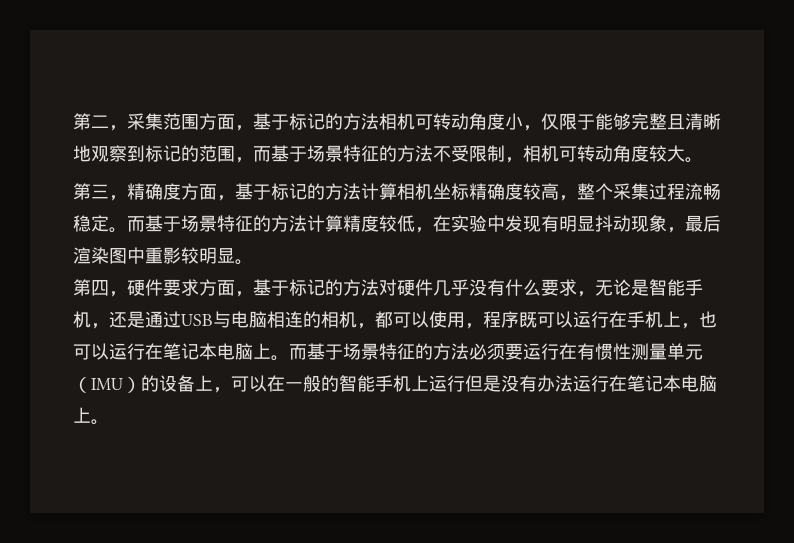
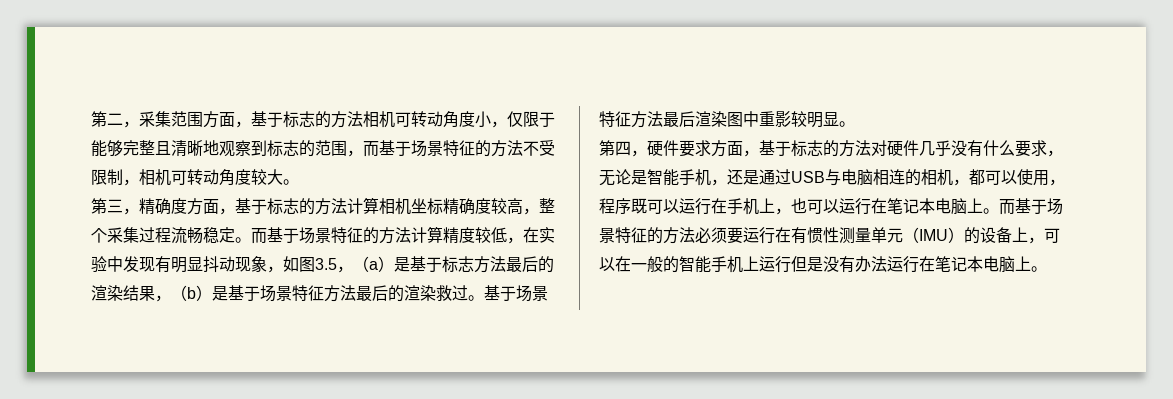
[307,113,325,130] 记 -> [299,111,315,127] 志
[163,145,181,162] 记 -> [283,140,299,156] 志
[289,183,307,200] 记 -> [283,198,299,214] 志
(685, 230) none -> [283,256,554,273] [91,285,548,302] [599,111,663,128] 如图3.5，（a）是基于标志方法最后的渲染结果，（b）是基于场景特征方法最后的渲染救过。基于场景特征方法
[307,279,325,296] 记 -> [807,140,823,156] 志

